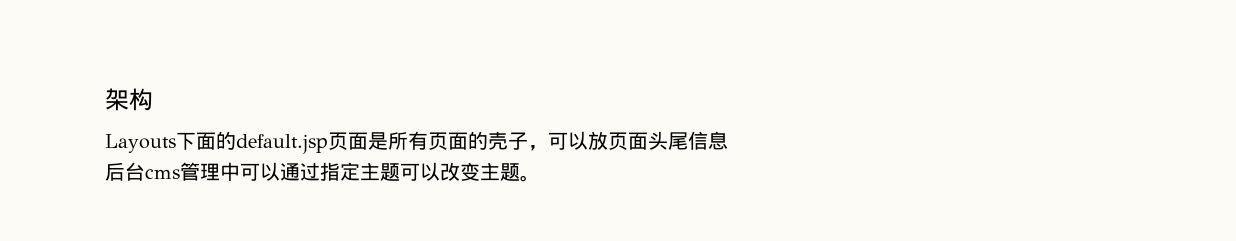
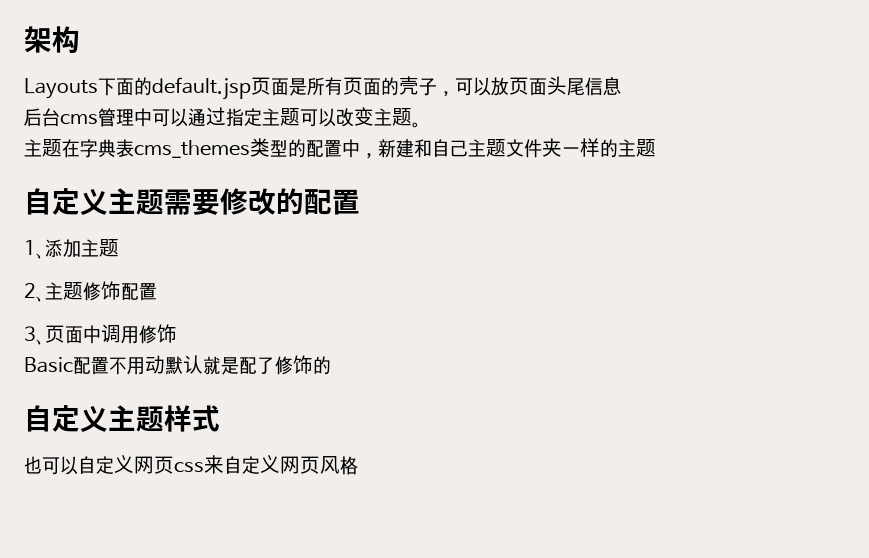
(540, 178) none -> [24,138,656,159] [24,188,360,215] [24,239,119,259] [24,281,157,302] [24,324,177,345] [24,355,331,375] [24,405,220,432] [24,455,358,475] // 主题在字典表cms_themes类型的配置中，新建和自己主题文件夹一样的主题 // 自定义主题需要修改的配置 // 1、添加主题 // 2、主题修饰配置 // 3、页面中调用修饰 // Basic配置不用动默认就是配了修饰的 // 自定义主题样式 // 也可以自定义网页css来自定义网页风格

